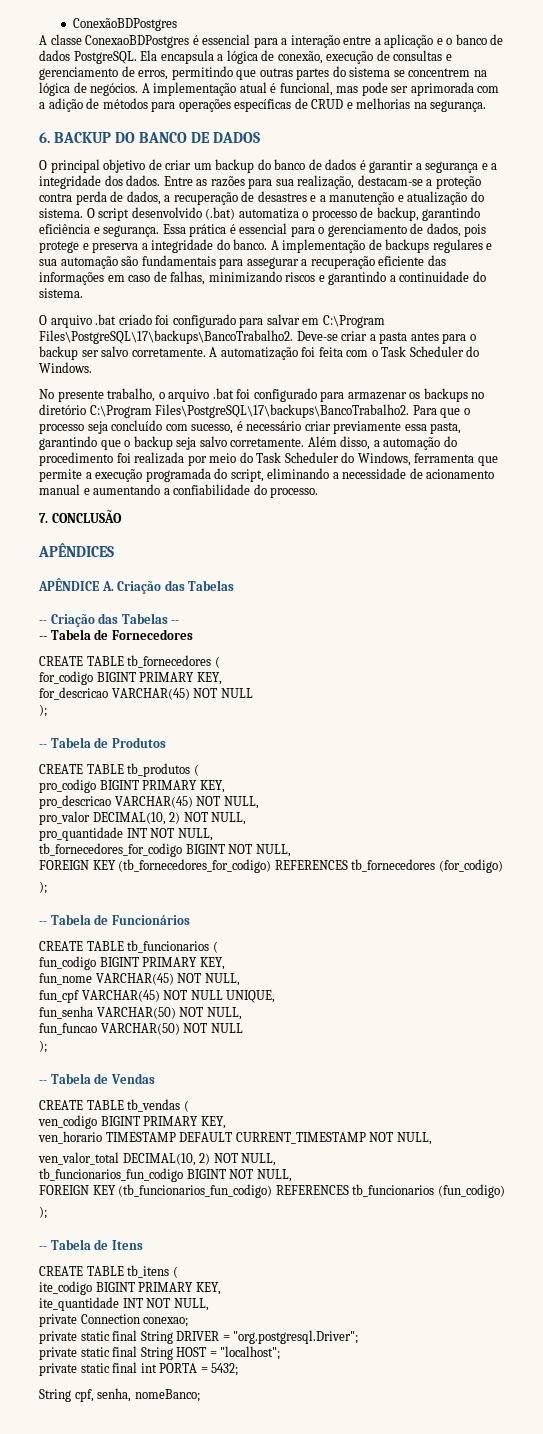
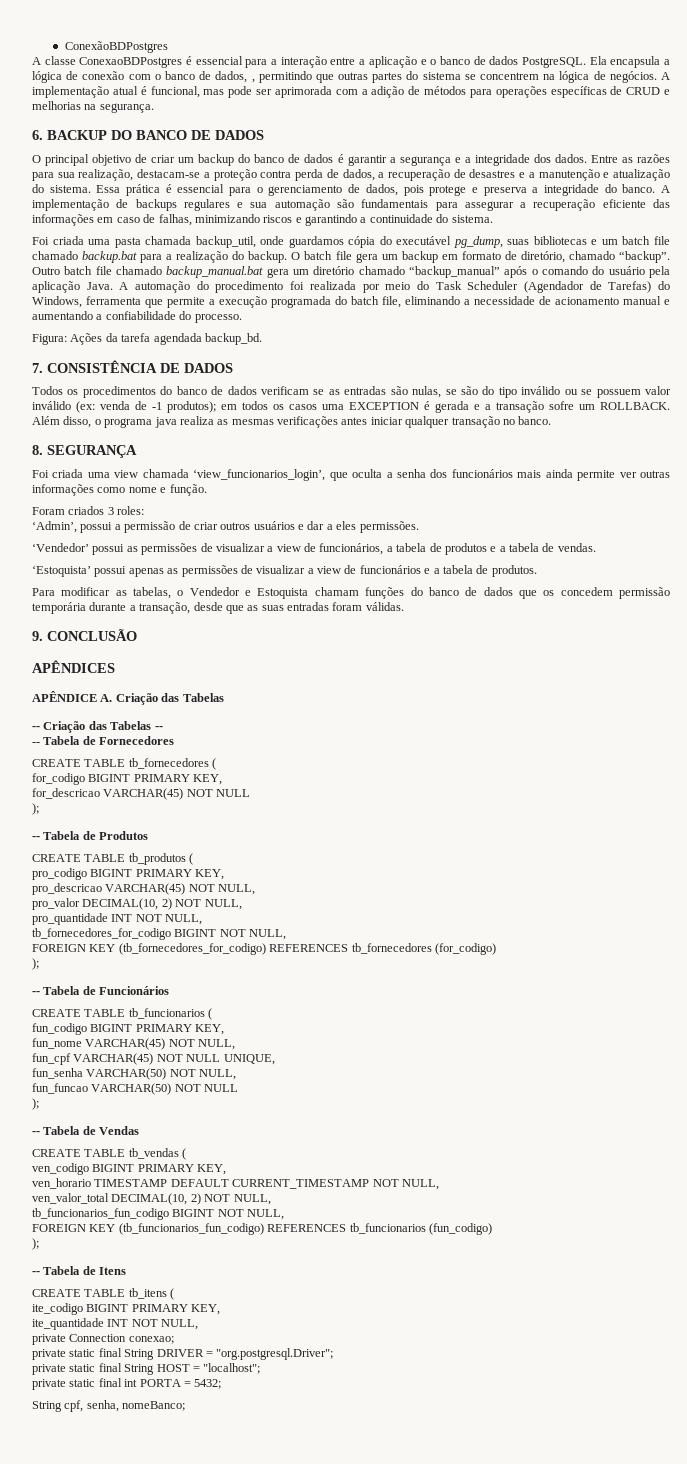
[277,50,452,64] [39,66,169,80] conexão, execução de consultas e gerenciamento de erros, -> [82,71,255,83] conexão com o banco de dados, ,
[86,207,481,221] [39,224,160,237] O script desenvolvido (.bat) automatiza o processo de backup, garantindo eficiência e segurança. -> (91, 189) none
[39,314,385,328] [39,330,476,344] [39,346,480,360] [39,362,92,373] [39,388,485,402] [39,404,470,418] [39,420,462,434] [39,436,380,450] O arquivo .bat criado foi configurado para salvar em C:\Program Files\PostgreSQL\17\backups\BancoTrabalho2. Deve-se criar a pasta antes para o backup ser salvo corretamente. A automatização foi feita com o Task Scheduler do Windows. // No presente trabalho, o arquivo .bat foi configurado para armazenar os backups no diretório C:\Program Files\PostgreSQL\17\backups\BancoTrabalho2. Para que o processo seja concluído com sucesso, é necessário criar previamente essa pasta, garantindo que o backup seja salvo corretamente. Além disso, a -> [32,236,670,248] [32,251,670,263] [32,266,670,278] [32,281,129,293] Foi criada uma pasta chamada backup_util, onde guardamos cópia do executável pg_dump, suas bibliotecas e um batch file chamado backup.bat para a realização do backup. O batch file gera um backup em formato de diretório, chamado “backup”. Outro batch file chamado backup_manual.bat gera um diretório chamado “backup_manual” após o comando do usuário pela aplicação Java. A
(339, 457) none -> [523,281,652,293] (Agendador de Tarefas)
[230,469,264,482] script, -> [351,296,401,308] batch file,
[39,513,48,523] 7. -> [32,333,262,345] [32,360,233,373] [32,386,672,398] [32,401,670,413] [32,416,552,428] [32,445,137,458] [32,469,670,481] [32,484,207,496] [32,506,145,515] [32,521,419,533] [32,543,596,555] [32,565,537,577] [32,587,671,599] [32,602,404,614] [32,631,43,641] Figura: Ações da tarefa agendada backup_bd. // 7. CONSISTÊNCIA DE DADOS // Todos os procedimentos do banco de dados verificam se as entradas são nulas, se são do tipo inválido ou se possuem valor inválido (ex: venda de -1 produtos); em todos os casos uma EXCEPTION é gerada e a transação sofre um ROLLBACK. Além disso, o programa java realiza as mesmas verificações antes iniciar qualquer transação no banco. // 8. SEGURANÇA // Foi criada uma view chamada ‘view_funcionarios_login’, que oculta a senha dos funcionários mais ainda permite ver outras informações como nome e função. // Foram criados 3 roles: // ‘Admin’, possui a permissão de criar outros usuários e dar a eles permissões. // ‘Vendedor’ possui as permissões de visualizar a view de funcionários, a tabela de produtos e a tabela de vendas. // ‘Estoquista’ possui apenas as permissões de visualizar a view de funcionários e a tabela de produtos. // Para modificar as tabelas, o Vendedor e Estoquista chamam funções do banco de dados que os concedem permissão temporária durante a transação, desde que as suas entradas foram válidas. // 9.

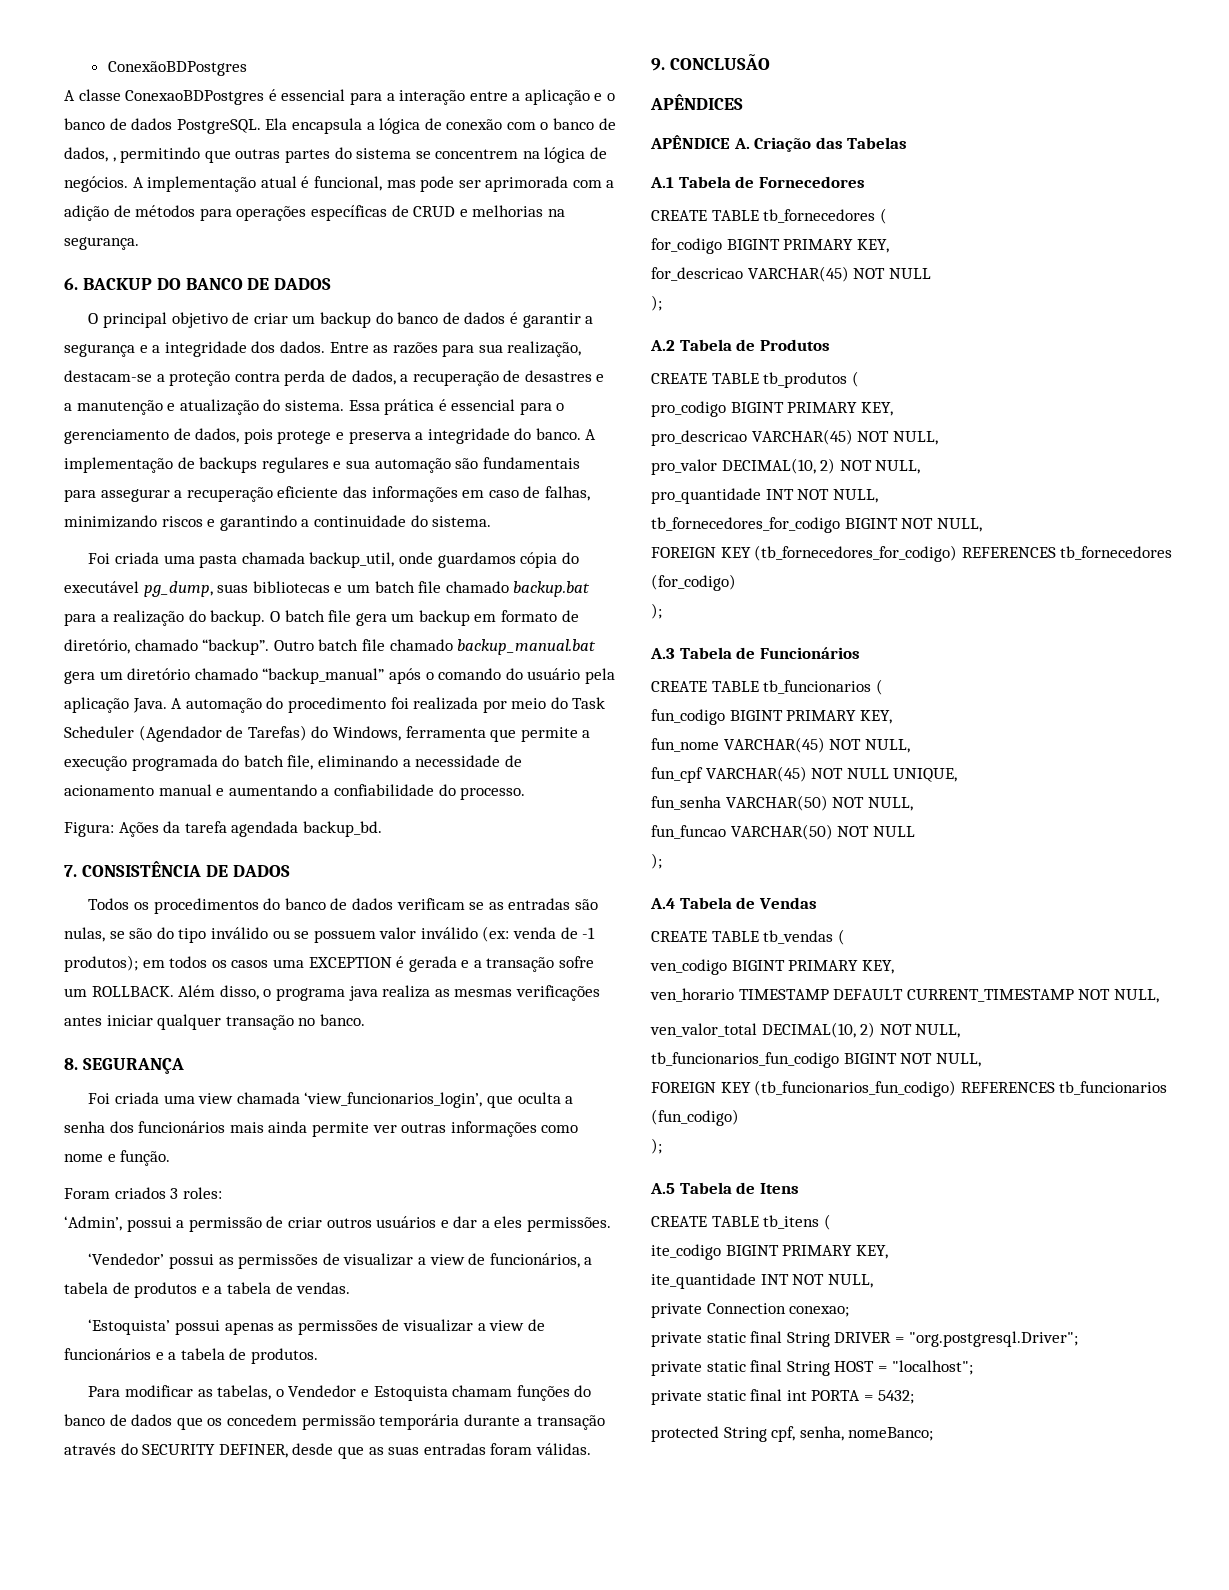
[139,602,191,614] transação, -> [536,1415,605,1430] [64,1443,288,1458] transação através do SECURITY DEFINER,
[32,721,163,733] [32,742,40,745] -- Criação das Tabelas -- // -- -> [650,177,674,188] A.1
[32,836,40,840] -- -> [650,340,675,351] A.2
[32,991,40,995] -- -> [650,648,675,659] A.3
[32,1131,40,1135] -- -> [650,898,675,909] A.4
[32,1271,40,1275] -- -> [650,1183,675,1194] A.5
(222, 1384) none -> [651,1426,719,1442] protected

